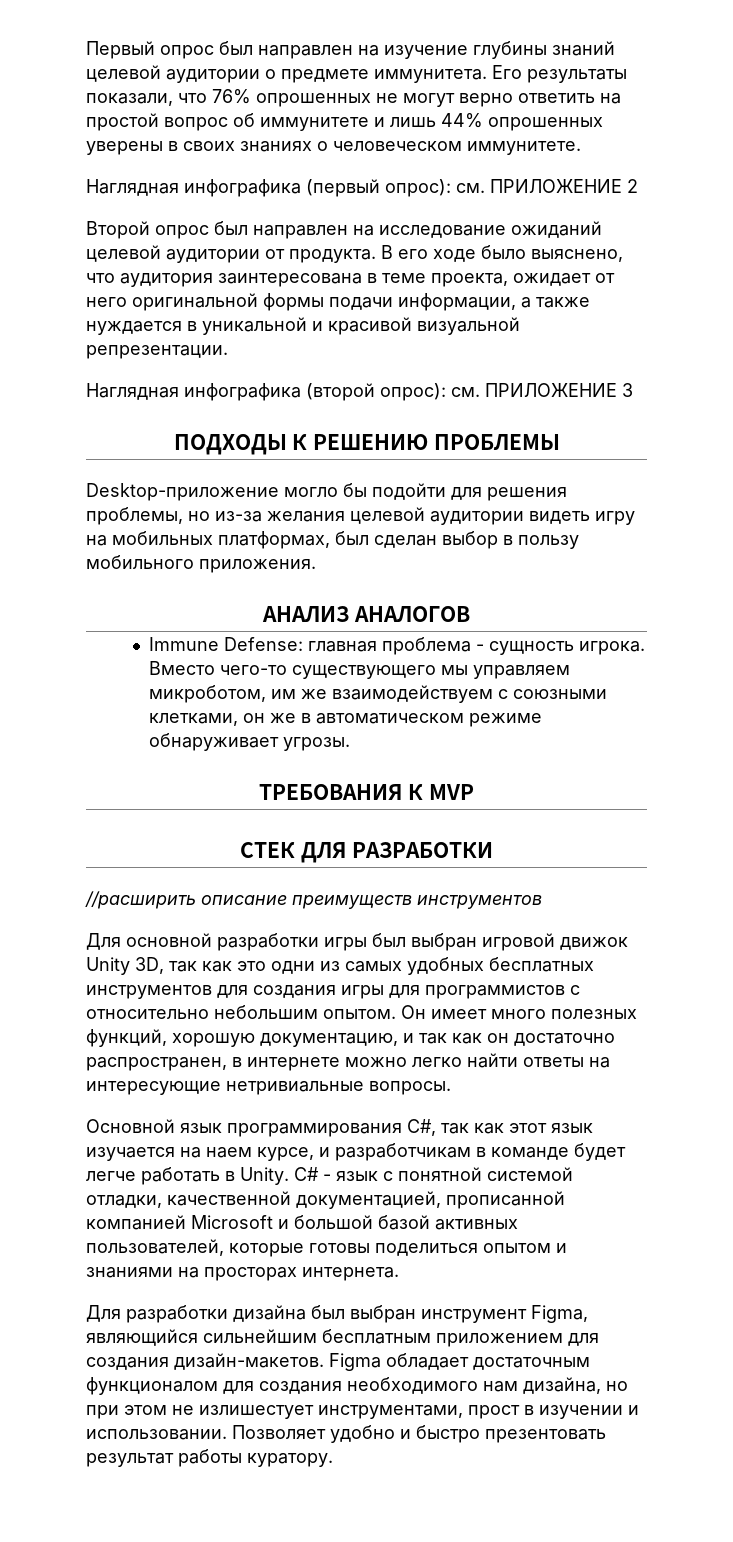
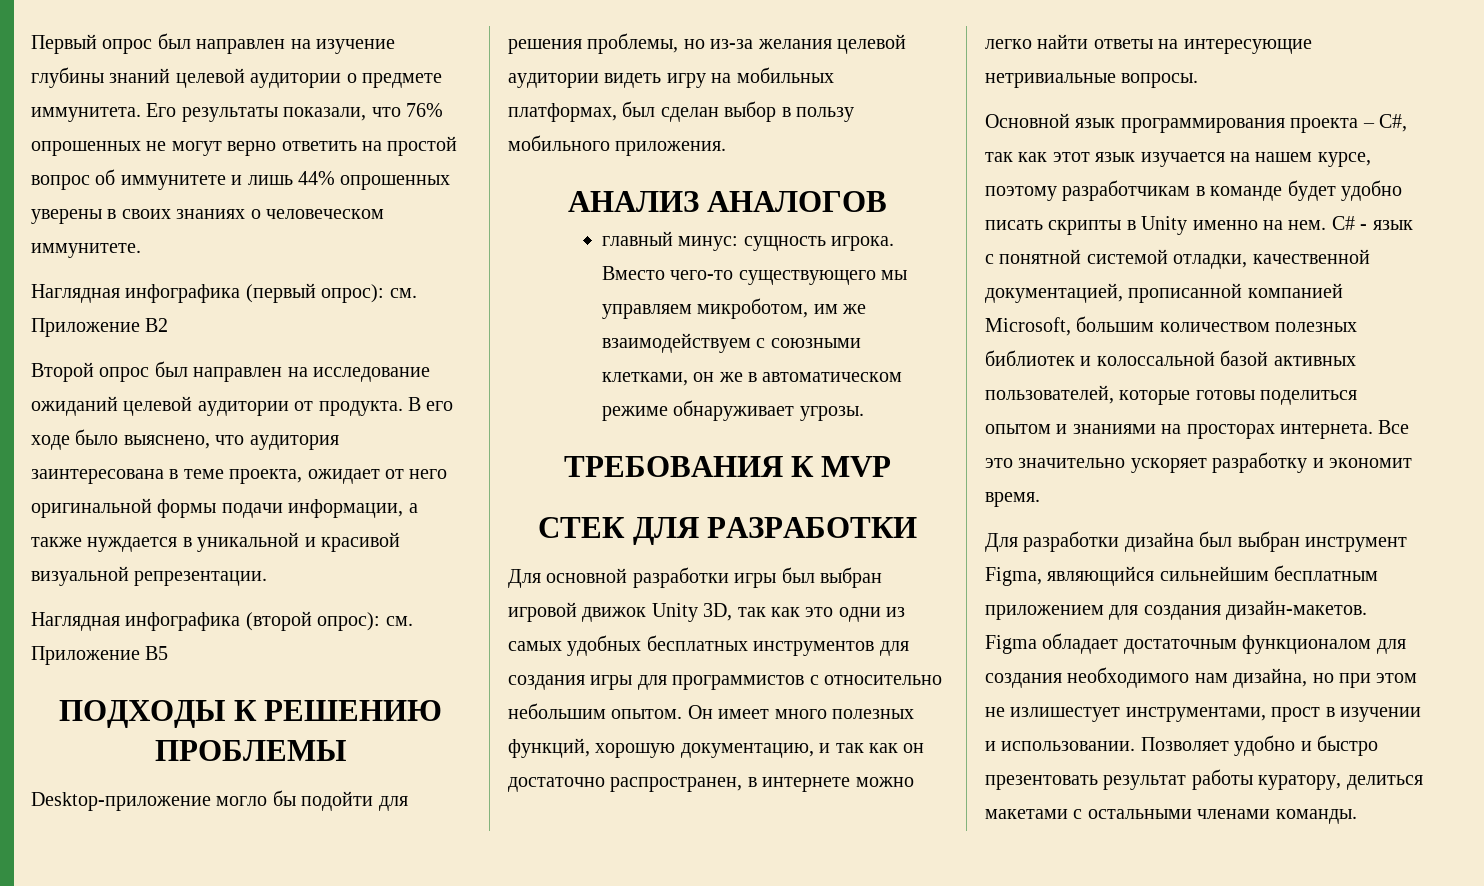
[490,179,638,193] ПРИЛОЖЕНИЕ 2 -> [31,318,169,337] Приложение В2
[485,383,633,397] ПРИЛОЖЕНИЕ 3 -> [31,646,169,665] Приложение В5
[149,637,485,655] Immune Defense: главная проблема - -> [601,231,739,251] главный минус:
[85,891,542,909] // //расширить описание преимуществ инструментов -> (917, 527) none
(402, 1130) none -> [1290,118,1375,133] проекта –
[206,1147,330,1161] наем курсе, и -> [1255,152,1371,167] [985,186,1057,201] нашем курсе, поэтому
[86,1167,289,1185] легче работать в Unity. -> [1341,180,1402,201] [985,216,1327,235] удобно писать скрипты в Unity именно на нем.
[191,1215,373,1229] Microsoft и большой -> [985,316,1358,336] [985,350,1215,366] Microsoft, большим количеством полезных библиотек и колоссальной
(399, 1274) none -> [1378,420,1410,434] [985,452,1412,473] [985,492,1040,507] Все это значительно ускоряет разработку и экономит время.
[247,1453,333,1467] куратору. -> [1258,775,1423,790] [985,809,1357,824] куратору, делиться макетами с остальными членами команды.

